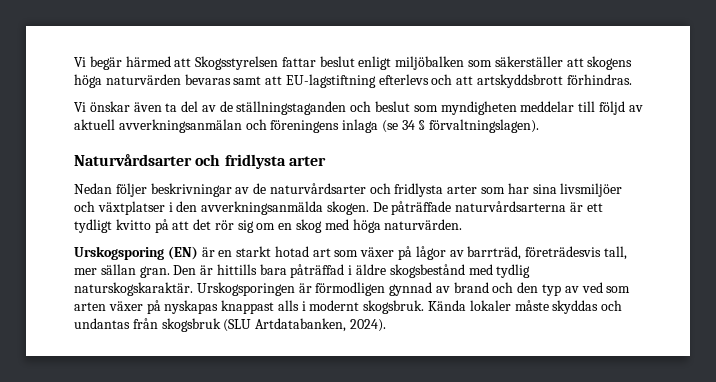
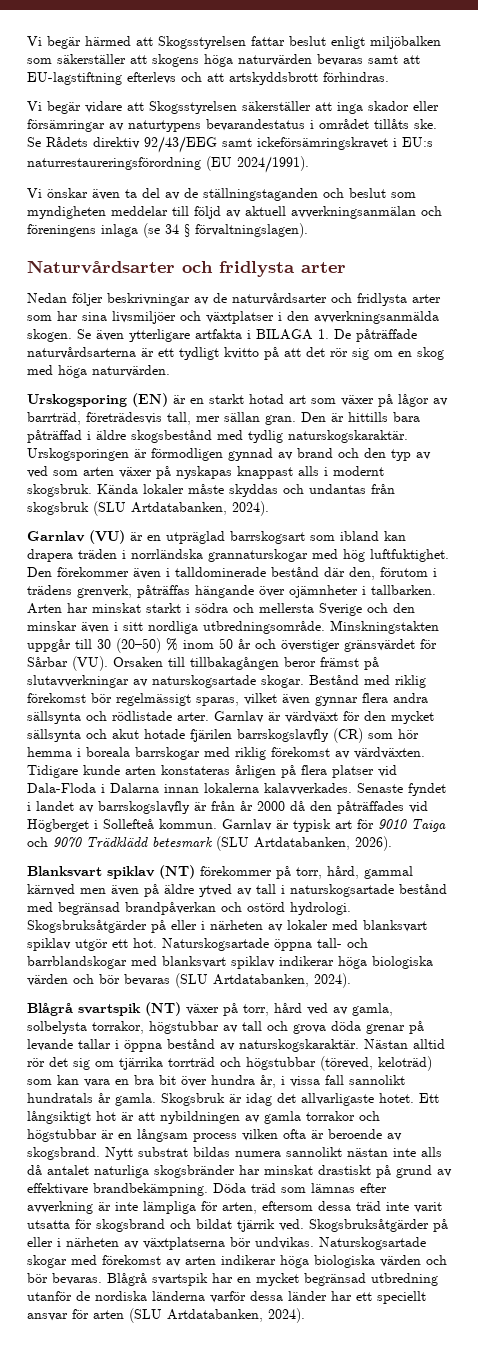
(632, 79) none -> [27,101,439,114] [27,119,437,132] [27,136,433,153] [27,156,309,173] // Vi begär vidare att Skogsstyrelsen säkerställer att inga skador eller försämringar av naturtypens bevarandestatus i området tillåts ske. Se Rådets direktiv 92/43/EEG samt ickeförsämringskravet i EU:s naturrestaureringsförordning (EU 2024/1991).
(369, 208) none -> [77,329,329,342] Se även ytterligare artfakta i BILAGA 1.
(386, 325) none -> [27,530,406,544] [27,549,449,562] [27,567,437,580] [27,585,436,598] [27,603,415,616] [27,620,439,634] [27,638,437,653] [27,656,379,671] [27,675,426,688] [27,693,428,706] [27,711,434,724] [27,728,419,743] [27,747,425,760] [27,765,397,778] [27,783,446,796] [27,801,428,814] [27,819,446,832] [27,836,392,851] [27,865,413,879] [27,884,447,897] [27,902,351,915] [27,920,427,933] [27,938,368,951] [27,956,433,969] [27,973,351,988] [27,1002,393,1016] [27,1021,424,1034] [27,1039,445,1052] [27,1056,432,1071] [27,1075,405,1088] [27,1093,439,1106] [27,1111,380,1124] [27,1129,402,1142] [27,1147,442,1160] [27,1165,452,1178] [27,1183,387,1196] [27,1201,442,1214] [27,1219,448,1232] [27,1237,426,1250] [27,1255,447,1268] [27,1273,438,1286] [27,1291,426,1304] [27,1308,305,1323] // Garnlav (VU) är en utpräglad barrskogsart som ibland kan drapera träden i norrländska grannaturskogar med hög luftfuktighet. Den förekommer även i talldominerade bestånd där den, förutom i trädens grenverk, påträffas hängande över ojämnheter i tallbarken. Arten har minskat starkt i södra och mellersta Sverige och den minskar även i sitt nordliga utbredningsområde. Minskningstakten uppgår till 30 (20–50) % inom 50 år och överstiger gränsvärdet för Sårbar (VU). Orsaken till tillbakagången beror främst på slutavverkningar av naturskogsartade skogar. Bestånd med riklig förekomst bör regelmässigt sparas, vilket även gynnar flera andra sällsynta och rödlistade arter. Garnlav är värdväxt för den mycket sällsynta och akut hotade fjärilen barrskogslavfly (CR) som hör hemma i boreala barrskogar med riklig förekomst av värdväxten. Tidigare kunde arten konstateras årligen på flera platser vid Dala-Floda i Dalarna innan lokalerna kalavverkades. Senaste fyndet i landet av barrskogslavfly är från år 2000 då den påträffades vid Högberget i Sollefteå kommun. Garnlav är typisk art för 9010 Taiga och 9070 Trädklädd betesmark (SLU Artdatabanken, 2026). // Blanksvart spiklav (NT) förekommer på torr, hård, gammal kärnved men även på äldre ytved av tall i naturskogsartade bestånd med begränsad brandpåverkan och ostörd hydrologi. Skogsbruksåtgärder på eller i närheten av lokaler med blanksvart spiklav utgör ett hot. Naturskogsartade öppna tall- och barrblandskogar med blanksvart spiklav indikerar höga biologiska värden och bör bevaras (SLU Artdatabanken, 2024). // Blågrå svartspik (NT) växer på torr, hård ved av gamla, solbelysta torrakor, högstubbar av tall och grova döda grenar på levande tallar i öppna bestånd av naturskogskaraktär. Nästan alltid rör det sig om tjärrika torrträd och högstubbar (töreved, keloträd) som kan vara en bra bit över hundra år, i vissa fall sannolikt hundratals år gamla. Skogsbruk är idag det allvarligaste hotet. Ett långsiktigt hot är att nybildningen av gamla torrakor och högstubbar är en långsam process vilken ofta är beroende av skogsbrand. Nytt substrat bildas numera sannolikt nästan inte alls då antalet naturliga skogsbränder har minskat drastiskt på grund av effektivare brandbekämpning. Döda träd som lämnas efter avverkning är inte lämpliga för arten, eftersom dessa träd inte varit utsatta för skogsbrand och bildat tjärrik ved. Skogsbruksåtgärder på eller i närheten av växtplatserna bör undvikas. Naturskogsartade skogar med förekomst av arten indikerar höga biologiska värden och bör bevaras. Blågrå svartspik har en mycket begränsad utbredning utanför de nordiska länderna varför dessa länder har ett speciellt ansvar för arten (SLU Artdatabanken, 2024).

